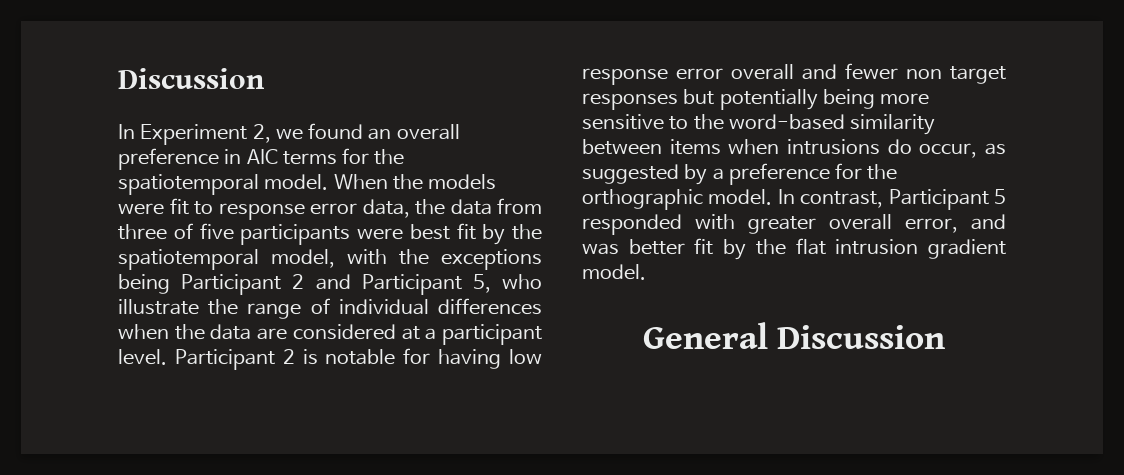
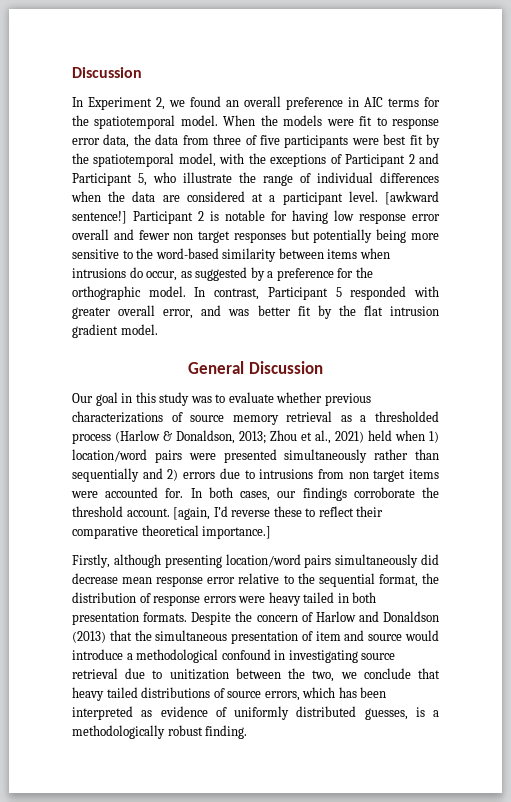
[118,274,170,294] being -> [330,154,342,164] of
(167, 357) none -> [385,191,440,205] [72,211,127,224] [awkward sentence!]
(946, 337) none -> [72,392,371,406] [72,411,439,425] [72,430,439,444] [72,449,439,463] [72,468,439,482] [71,487,439,501] [72,506,384,520] [72,525,272,539] [72,554,439,568] [72,573,439,587] [72,592,377,606] [72,611,439,625] [72,630,439,644] [72,649,396,663] [72,668,441,682] [72,687,387,701] [72,706,439,720] [72,725,248,739] // Our goal in this study was to evaluate whether previous characterizations of source memory retrieval as a thresholded process (Harlow & Donaldson, 2013; Zhou et al., 2021) held when 1) location/word pairs were presented simultaneously rather than sequentially and 2) errors due to intrusions from non target items were accounted for. In both cases, our findings corroborate the threshold account. [again, I’d reverse these to reflect their comparative theoretical importance.] // Firstly, although presenting location/word pairs simultaneously did decrease mean response error relative to the sequential format, the distribution of response errors were heavy tailed in both presentation formats. Despite the concern of Harlow and Donaldson (2013) that the simultaneous presentation of item and source would introduce a methodological confound in investigating source retrieval due to unitization between the two, we conclude that heavy tailed distributions of source errors, which has been interpreted as evidence of uniformly distributed guesses, is a methodologically robust finding.

